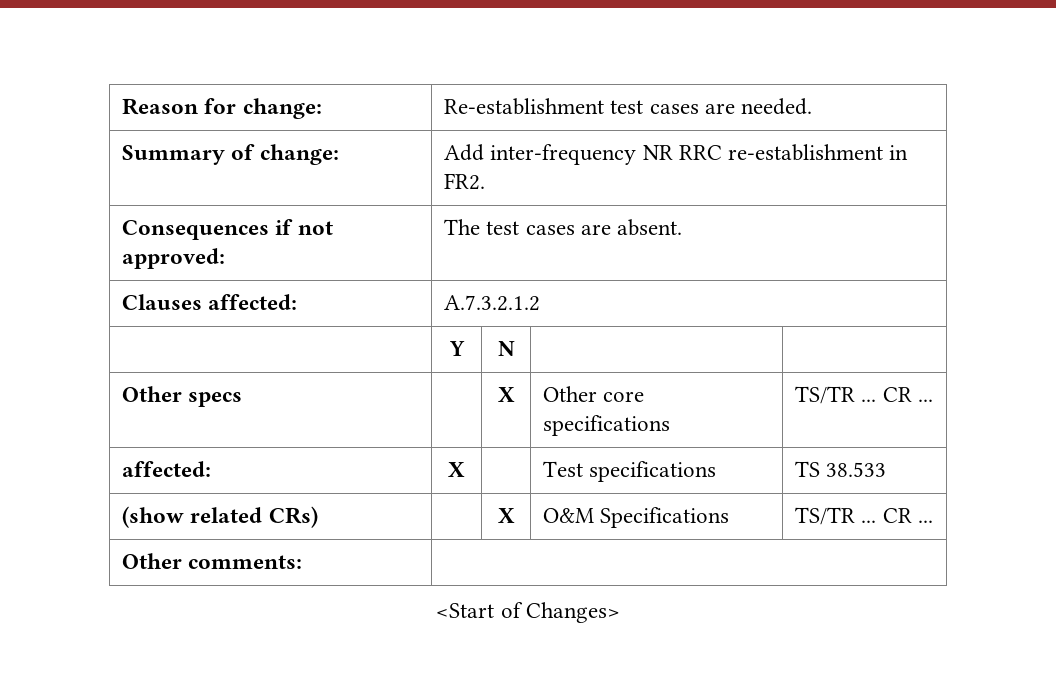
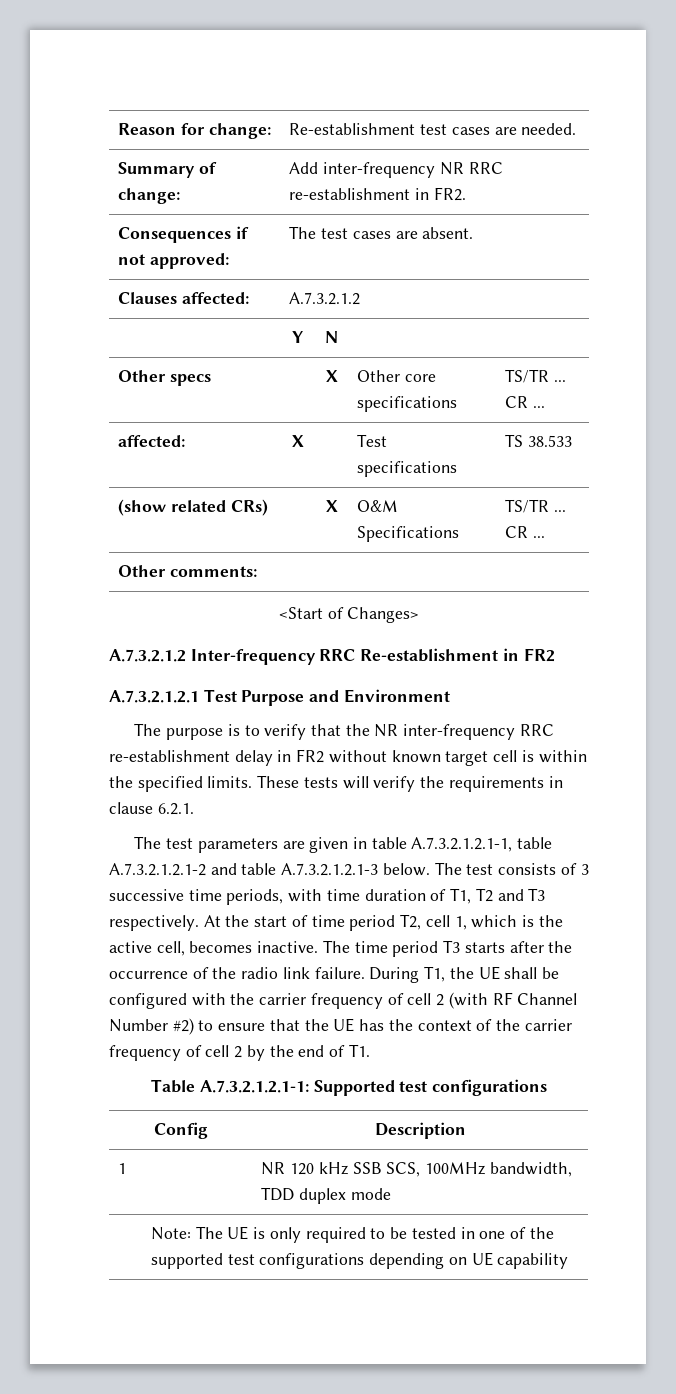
(620, 612) none -> [109,648,555,665] [109,689,450,706] [134,723,554,740] [109,749,587,766] [109,775,563,792] [109,802,194,815] [134,836,553,853] [109,862,589,876] [109,888,546,905] [109,914,563,931] [109,940,573,957] [109,966,559,983] [109,992,578,1009] [109,1018,572,1035] [109,1044,370,1061] [151,1079,547,1096] [154,1122,208,1139] [374,1122,466,1139] [118,1163,127,1174] [261,1162,572,1177] [261,1187,391,1204] [151,1226,554,1243] [151,1252,569,1269] // A.7.3.2.1.2 Inter-frequency RRC Re-establishment in FR2 // A.7.3.2.1.2.1 Test Purpose and Environment // The purpose is to verify that the NR inter-frequency RRC re-establishment delay in FR2 without known target cell is within the specified limits. These tests will verify the requirements in clause 6.2.1. // The test parameters are given in table A.7.3.2.1.2.1-1, table A.7.3.2.1.2.1-2 and table A.7.3.2.1.2.1-3 below. The test consists of 3 successive time periods, with time duration of T1, T2 and T3 respectively. At the start of time period T2, cell 1, which is the active cell, becomes inactive. The time period T3 starts after the occurrence of the radio link failure. During T1, the UE shall be configured with the carrier frequency of cell 2 (with RF Channel Number #2) to ensure that the UE has the context of the carrier frequency of cell 2 by the end of T1. // Table A.7.3.2.1.2.1-1: Supported test configurations // Config | Description // 1 | NR 120 kHz SSB SCS, 100MHz bandwidth, TDD duplex mode // Note: The UE is only required to be tested in one of the supported test configurations depending on UE capability

